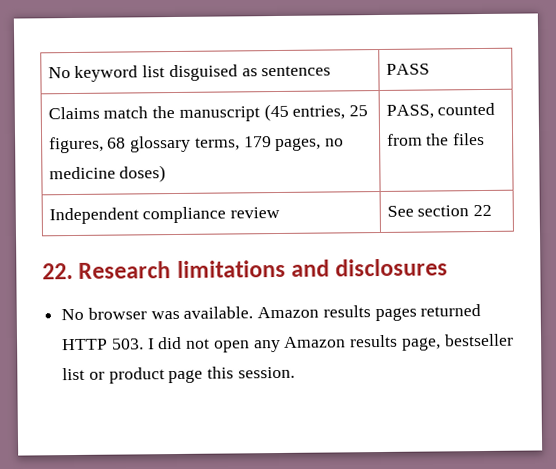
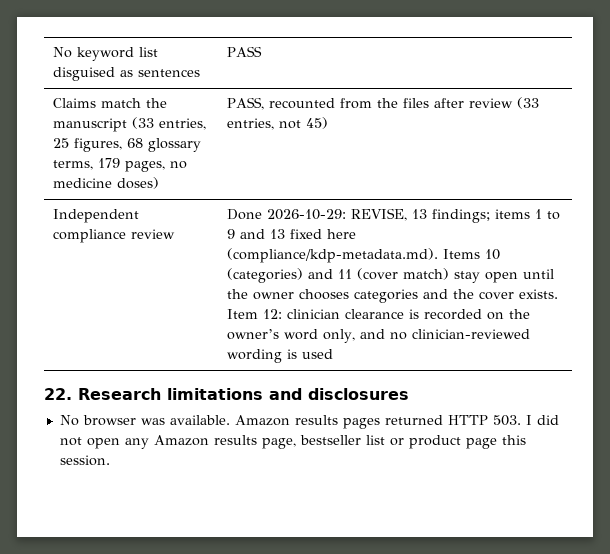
[263,103,289,122] (45 -> [132,117,155,129] (33
[437,102,496,116] counted -> [269,98,336,109] recounted
[48,206,281,225] [386,204,493,217] // Independent compliance review | See section 22 -> [434,97,540,109] [227,117,329,130] [53,209,140,223] [53,229,176,243] [227,208,561,223] [227,229,357,239] [227,248,501,263] [227,268,555,283] [227,289,559,303] [227,309,531,320] [227,329,531,343] [227,349,334,363] after review (33 entries, not 45) // Independent compliance review | Done 2026-10-29: REVISE, 13 findings; items 1 to 9 and 13 fixed here (compliance/kdp-metadata.md). Items 10 (categories) and 11 (cover match) stay open until the owner chooses categories and the cover exists. Item 12: clinician clearance is recorded on the owner’s word only, and no clinician-reviewed wording is used

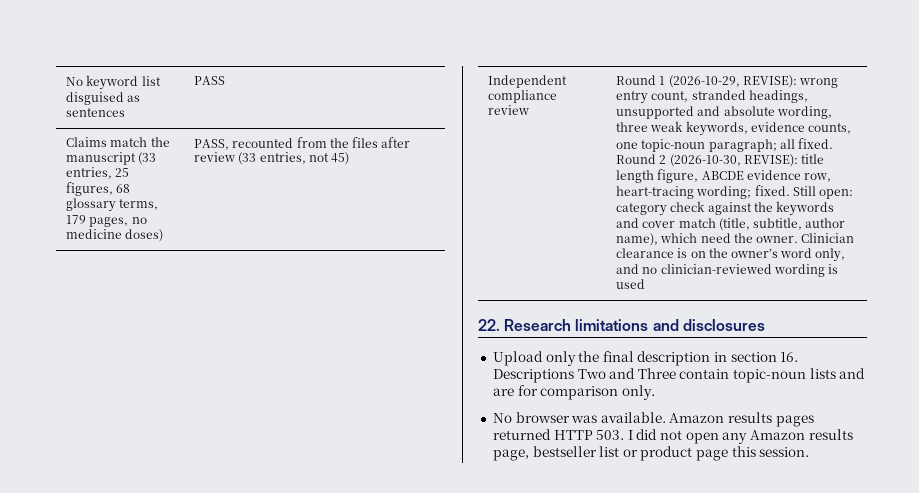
[227,208,561,223] [227,229,357,239] [227,248,501,263] [227,268,555,283] [227,289,559,303] [227,309,341,319] Done 2026-10-29: REVISE, 13 findings; items 1 to 9 and 13 fixed here (compliance/kdp-metadata.md). Items 10 (categories) and 11 (cover match) stay open until the owner chooses categories and the cover exists. Item 12: clinician -> [616,75,838,88] [616,90,808,104] [616,106,832,119] [616,121,851,136] [616,138,833,152] [616,154,824,167] [616,169,831,183] [616,185,853,199] [616,201,834,216] [616,218,846,231] [616,233,855,246] Round 1 (2026-10-29, REVISE): wrong entry count, stranded headings, unsupported and absolute wording, three weak keywords, evidence counts, one topic-noun paragraph; all fixed. Round 2 (2026-10-30, REVISE): title length figure, ABCDE evidence row, heart-tracing wording; fixed. Still open: category check against the keywords and cover match (title, subtitle, author name), which need the owner. Clinician
[424,309,483,320] recorded -> (688, 253) none
(409, 394) none -> [492,351,799,366] [492,368,866,383] [492,385,655,400] // Upload only the final description in section 16. Descriptions Two and Three contain topic-noun lists and are for comparison only.

